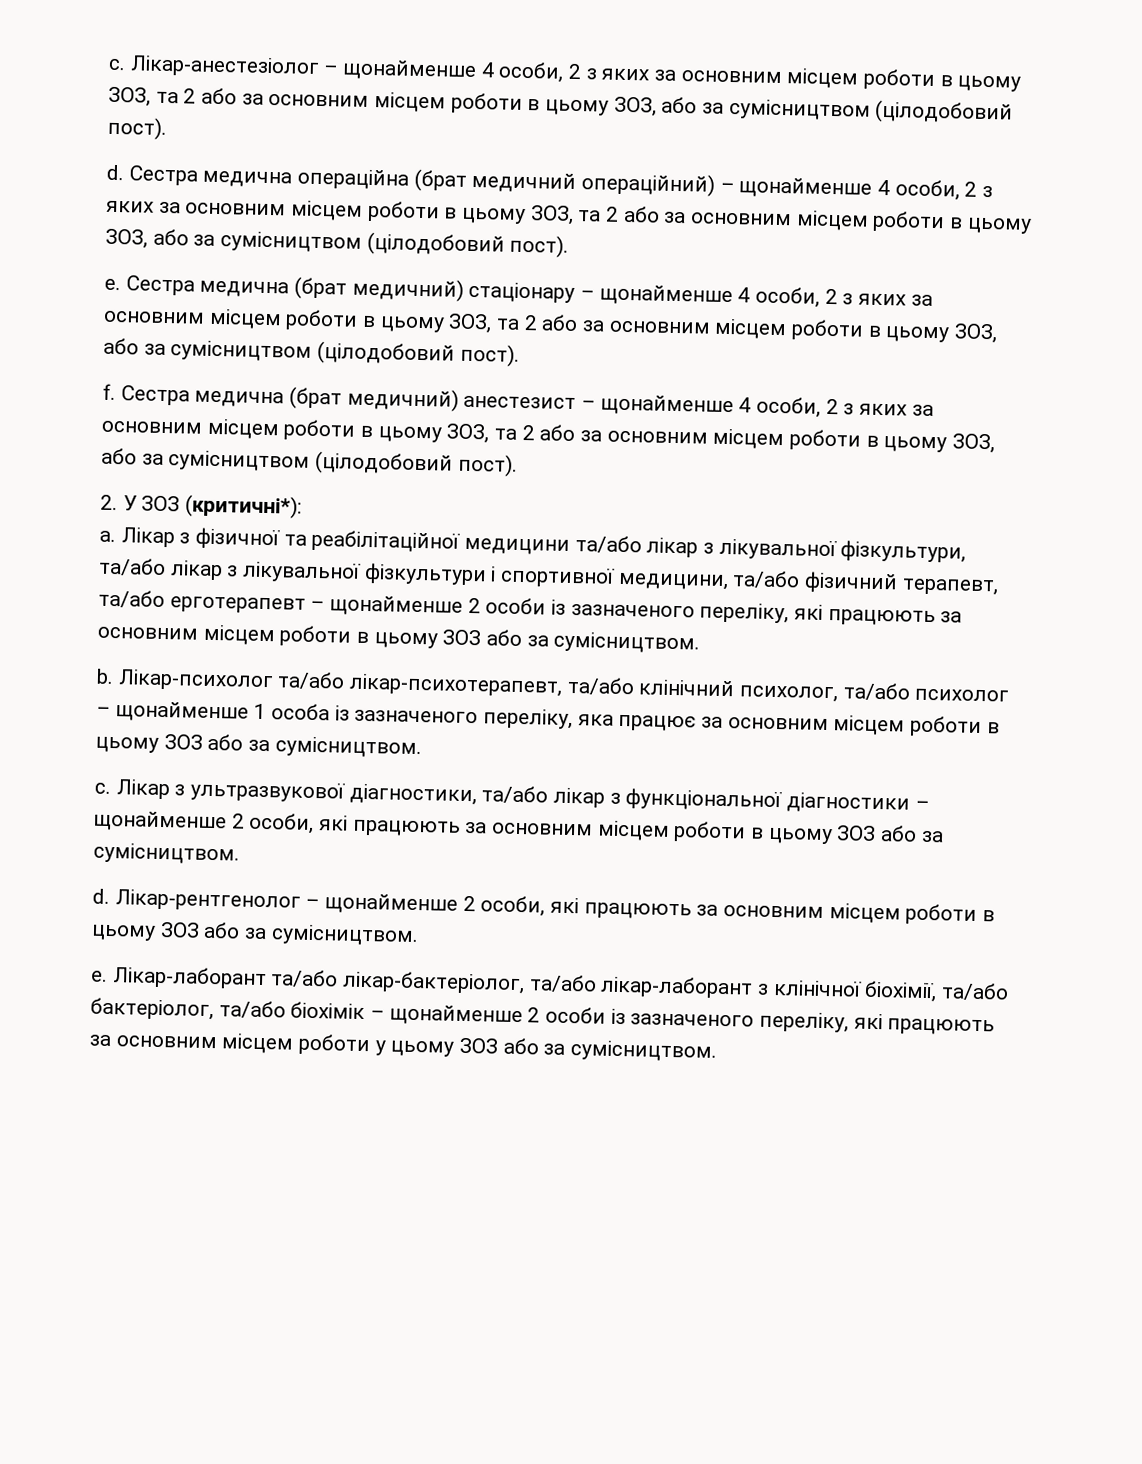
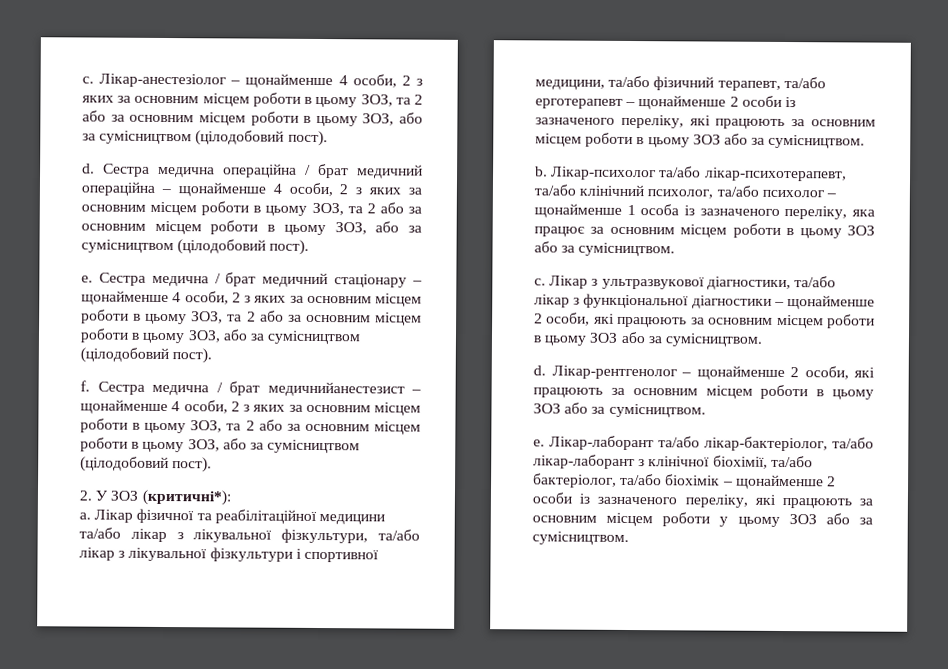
[413,168,716,197] (брат медичний операційний) -> [305,163,423,179] [81,181,155,196] / брат медичний операційна
[294,276,464,302] (брат медичний) -> [214,272,329,288] / брат медичний
[289,386,577,412] (брат медичний) анестезист -> [216,381,405,397] / брат медичнийанестезист
[179,532,191,544] з -> (134, 516) none

